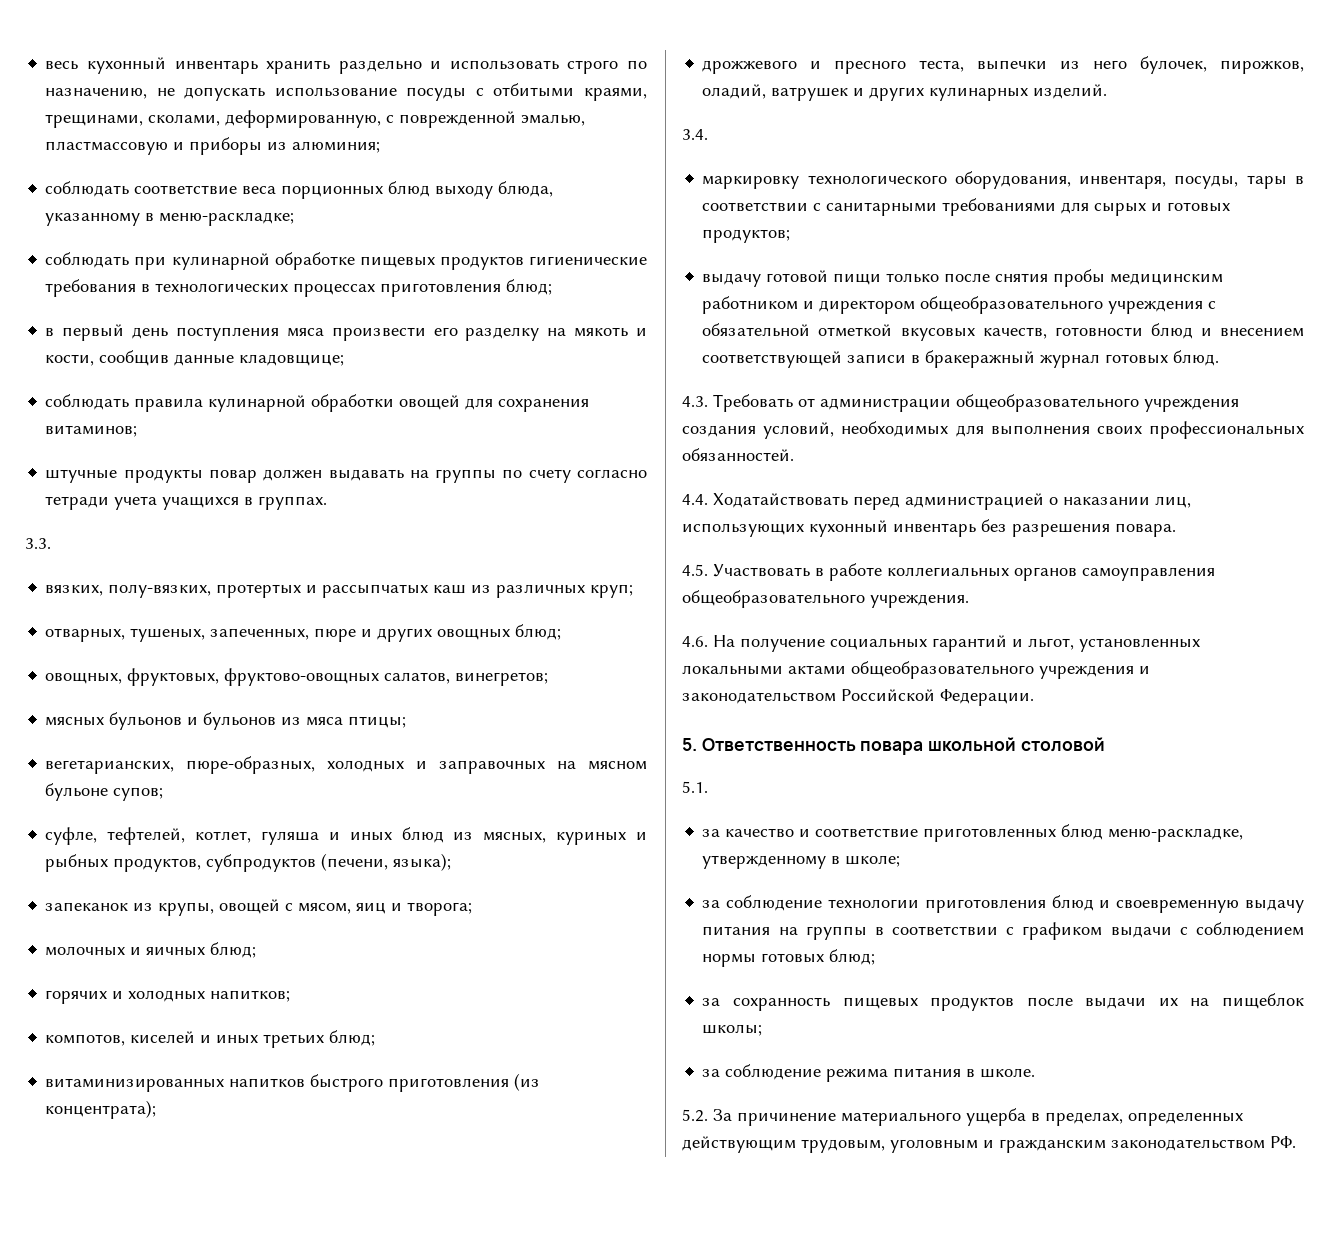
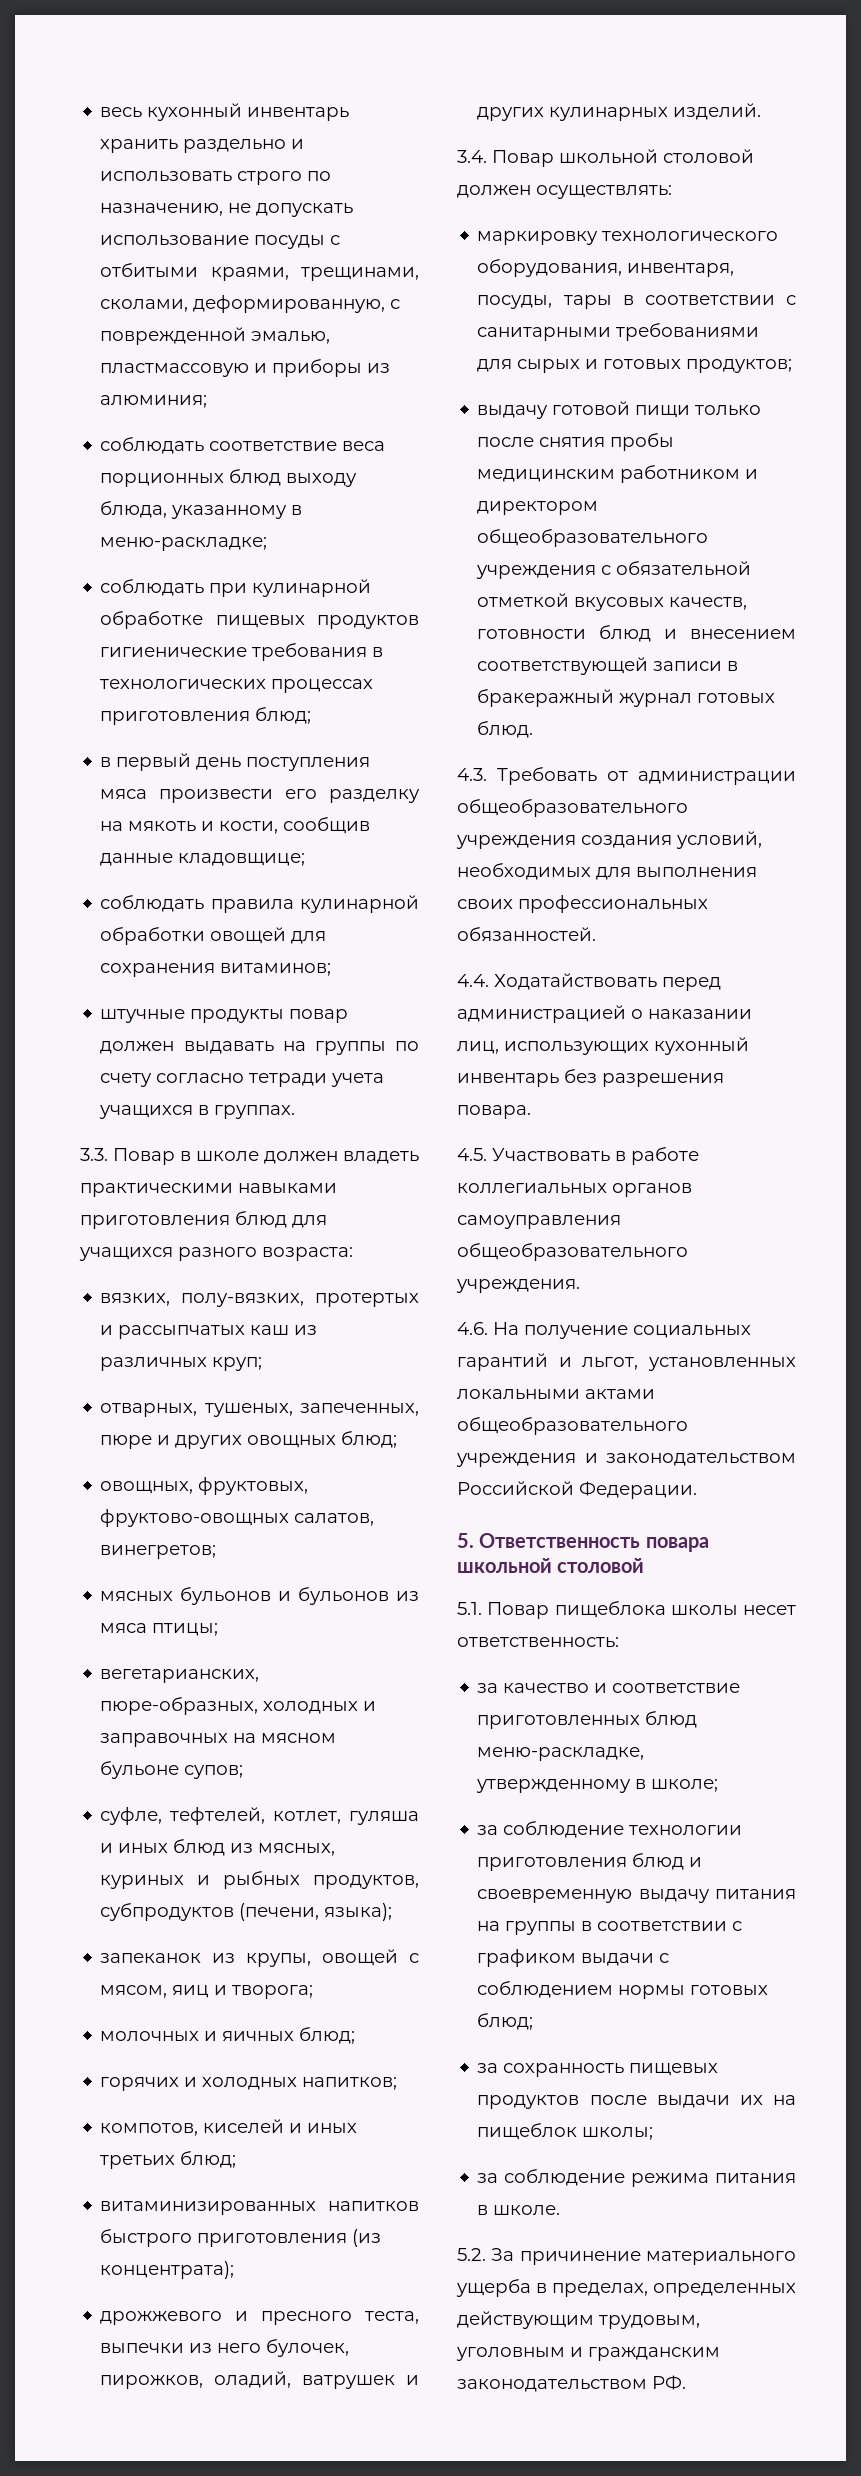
(51, 543) none -> [113,1148,419,1165] [80,1183,337,1197] [80,1211,327,1229] [79,1247,353,1261] Повар в школе должен владеть практическими навыками приготовления блюд для учащихся разного возраста:
(708, 134) none -> [492,149,754,167] [457,185,672,199] Повар школьной столовой должен осуществлять:
(708, 787) none -> [487,1601,796,1619] [457,1637,619,1648] Повар пищеблока школы несет ответственность:

